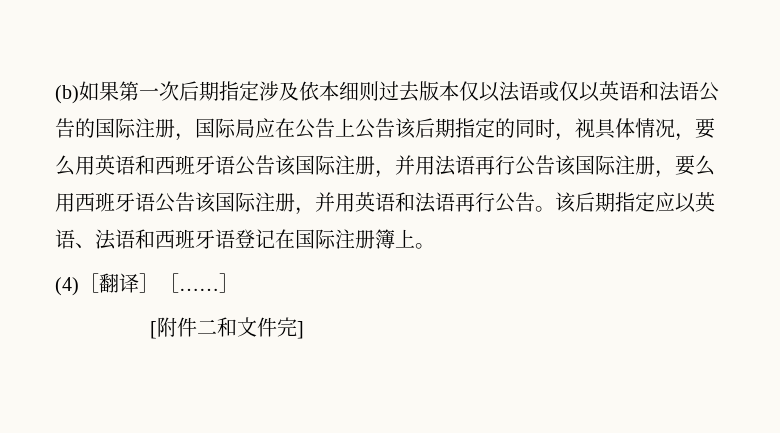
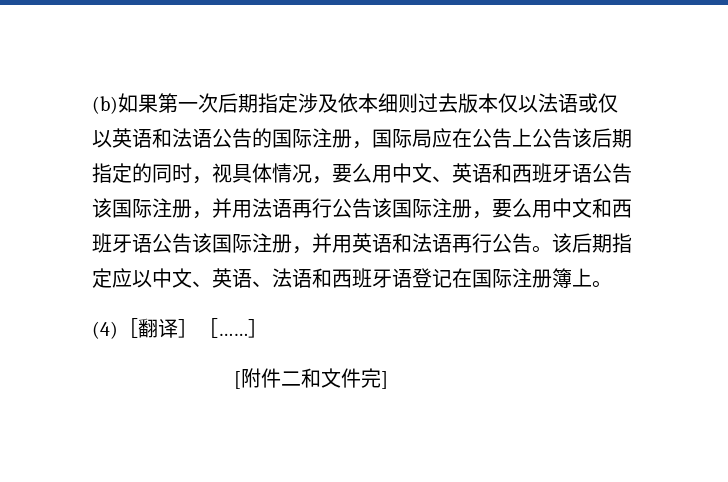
(95, 165) none -> [392,163,452,183] 中文、
(75, 202) none -> [552,198,612,218] 中文和
(696, 203) none -> [152,268,212,288] 中文、

